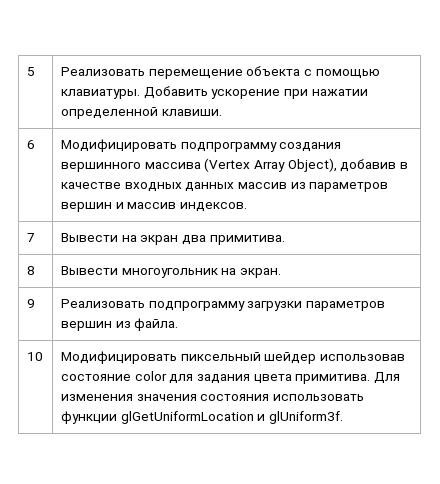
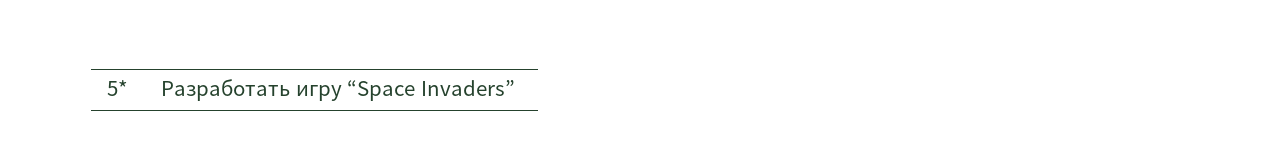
[26,67,35,76] [60,66,380,79] [60,86,368,99] [60,107,222,119] [26,140,35,149] [60,139,342,152] [60,158,408,172] [60,182,389,192] [60,202,247,212] [26,233,35,242] [60,233,285,245] [26,266,35,275] [60,266,281,278] [26,299,35,308] [60,299,385,311] [60,318,179,331] [26,352,43,361] [60,351,405,364] [60,371,400,384] [60,394,364,401] [60,411,343,424] 5 | Реализовать перемещение объекта с помощью клавиатуры. Добавить ускорение при нажатии определенной клавиши. // 6 | Модифицировать подпрограмму создания вершинного массива (Vertex Array Object), добавив в качестве входных данных массив из параметров вершин и массив индексов. // 7 | Вывести на экран два примитива. // 8 | Вывести многоугольник на экран. // 9 | Реализовать подпрограмму загрузки параметров вершин из файла. // 10 | Модифицировать пиксельный шейдер использовав состояние color для задания цвета примитива. Для изменения значения состояния использовать функции glGetUniformLocation и glUniform3f. -> [107,80,129,96] [161,79,515,101] 5* | Разработать игру “Space Invaders”

